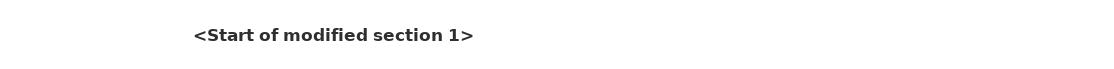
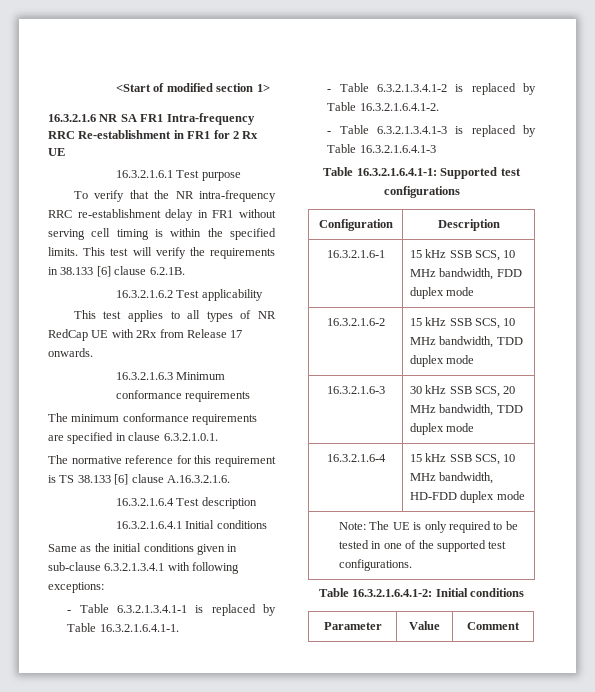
(474, 35) none -> [48,113,255,125] [48,130,259,139] [48,148,65,156] [116,170,241,181] [73,190,276,202] [48,209,276,221] [48,228,276,240] [48,247,275,259] [48,266,185,277] [116,289,263,301] [73,310,276,322] [48,329,243,341] [48,348,93,357] [116,372,226,380] [116,390,251,402] [48,413,258,425] [48,432,218,444] [48,455,276,467] [48,474,230,485] [116,497,257,509] [116,520,267,529] [48,543,238,555] [48,562,240,574] [48,582,104,593] [67,604,276,616] [67,623,179,632] [327,83,536,95] [327,102,439,111] [327,125,536,137] [327,144,436,153] [323,167,521,179] [383,186,460,198] [318,219,393,231] [437,219,500,231] [326,250,385,258] [409,249,516,261] [409,268,522,280] [409,287,475,299] [326,318,385,326] [409,317,516,329] [409,336,523,348] [409,355,475,367] [326,386,385,394] [409,385,516,397] [409,404,523,416] [409,423,475,435] [326,454,386,462] [409,453,516,465] [409,472,494,484] [409,491,525,503] [339,521,518,533] [339,540,507,552] [339,559,413,571] [318,588,525,597] [323,622,382,630] [409,621,440,630] [467,622,520,630] // 16.3.2.1.6 NR SA FR1 Intra-frequency RRC Re-establishment in FR1 for 2 Rx UE // 16.3.2.1.6.1 Test purpose // To verify that the NR intra-frequency RRC re-establishment delay in FR1 without serving cell timing is within the specified limits. This test will verify the requirements in 38.133 [6] clause 6.2.1B. // 16.3.2.1.6.2 Test applicability // This test applies to all types of NR RedCap UE with 2Rx from Release 17 onwards. // 16.3.2.1.6.3 Minimum conformance requirements // The minimum conformance requirements are specified in clause 6.3.2.1.0.1. // The normative reference for this requirement is TS 38.133 [6] clause A.16.3.2.1.6. // 16.3.2.1.6.4 Test description // 16.3.2.1.6.4.1 Initial conditions // Same as the initial conditions given in sub-clause 6.3.2.1.3.4.1 with following exceptions: // - Table 6.3.2.1.3.4.1-1 is replaced by Table 16.3.2.1.6.4.1-1. // - Table 6.3.2.1.3.4.1-2 is replaced by Table 16.3.2.1.6.4.1-2. // - Table 6.3.2.1.3.4.1-3 is replaced by Table 16.3.2.1.6.4.1-3 // Table 16.3.2.1.6.4.1-1: Supported test configurations // Configuration | Description // 16.3.2.1.6-1 | 15 kHz SSB SCS, 10 MHz bandwidth, FDD duplex mode // 16.3.2.1.6-2 | 15 kHz SSB SCS, 10 MHz bandwidth, TDD duplex mode // 16.3.2.1.6-3 | 30 kHz SSB SCS, 20 MHz bandwidth, TDD duplex mode // 16.3.2.1.6-4 | 15 kHz SSB SCS, 10 MHz bandwidth, HD-FDD duplex mode // Note: The UE is only required to be tested in one of the supported test configurations. // Table 16.3.2.1.6.4.1-2: Initial conditions // Parameter | Value | Comment

